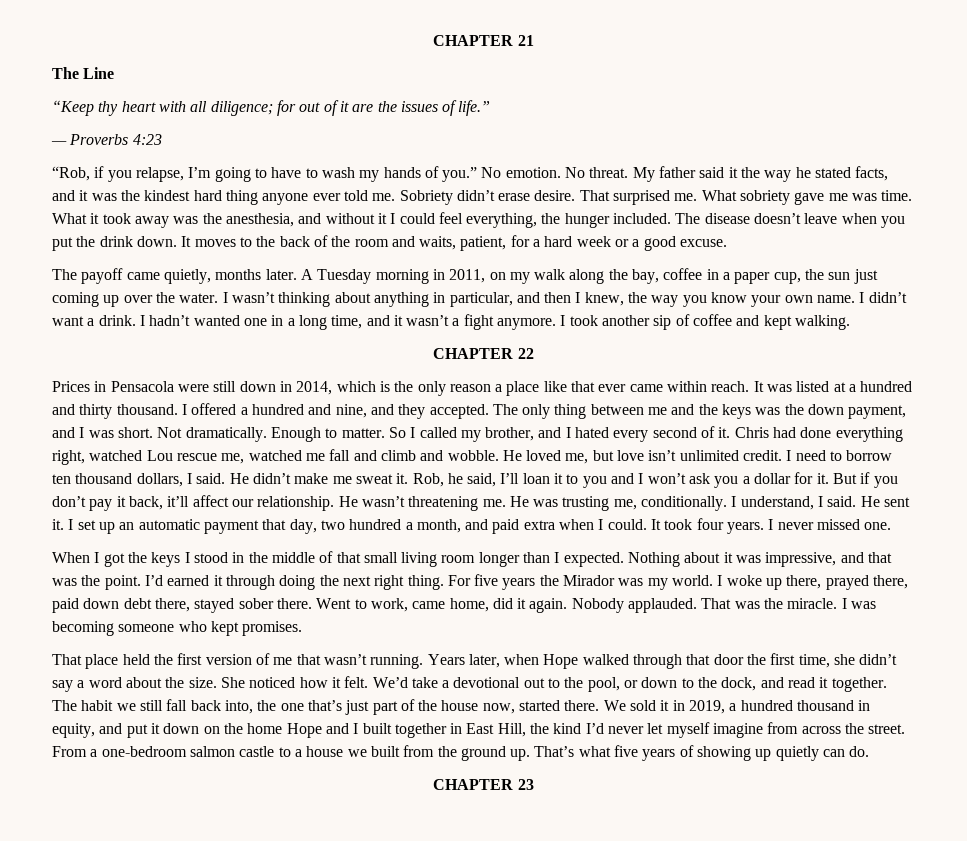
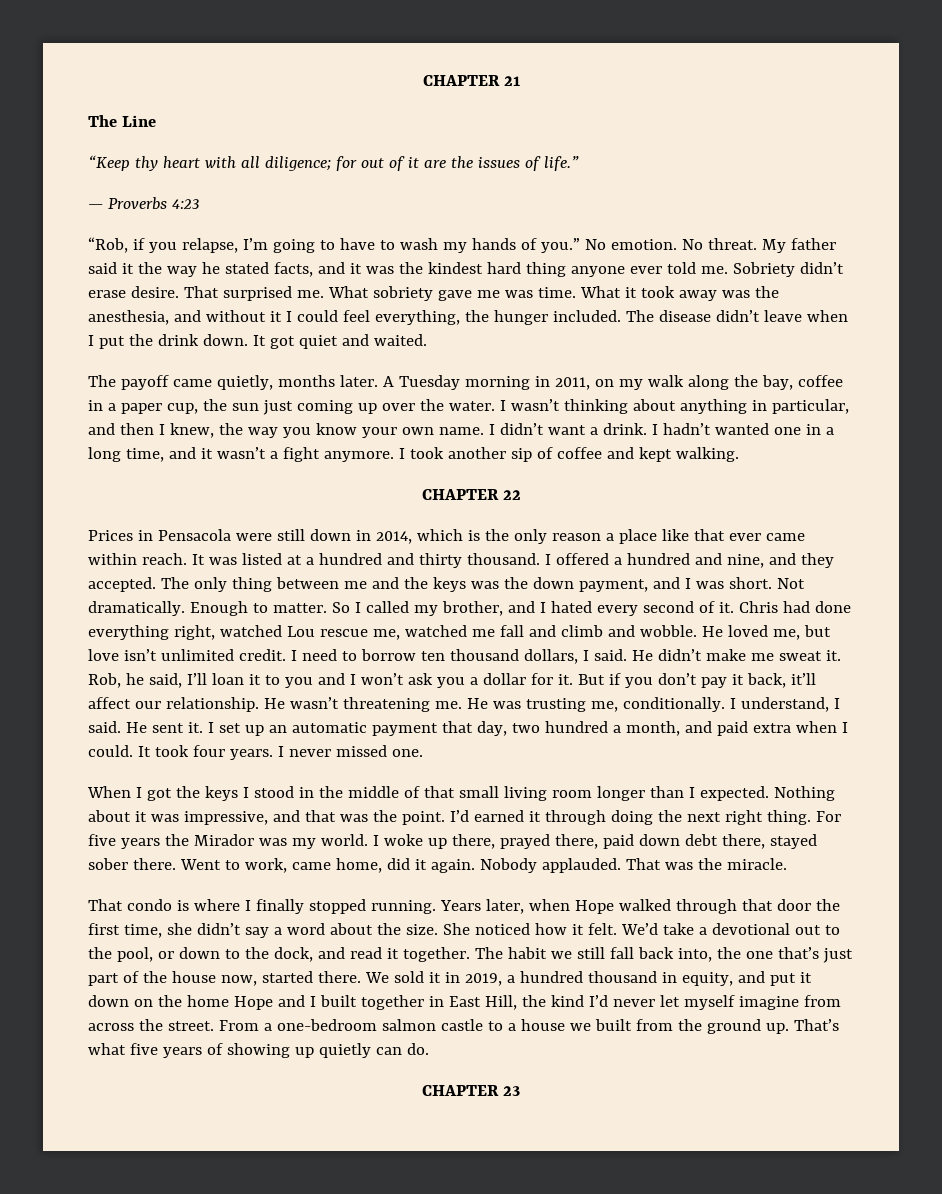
[754,213,802,224] doesn’t -> [715,310,760,322] didn’t
[881,216,906,228] you -> [88,335,94,346] I
[194,235,728,251] moves to the back of the room and waits, patient, for a hard week or a good excuse. -> [269,334,427,349] got quiet and waited.
[841,598,877,609] [52,621,303,636] [52,653,367,669] I was becoming someone who kept promises. // That place held the first version of me that wasn’t -> [88,899,366,914] // That condo is where I finally stopped

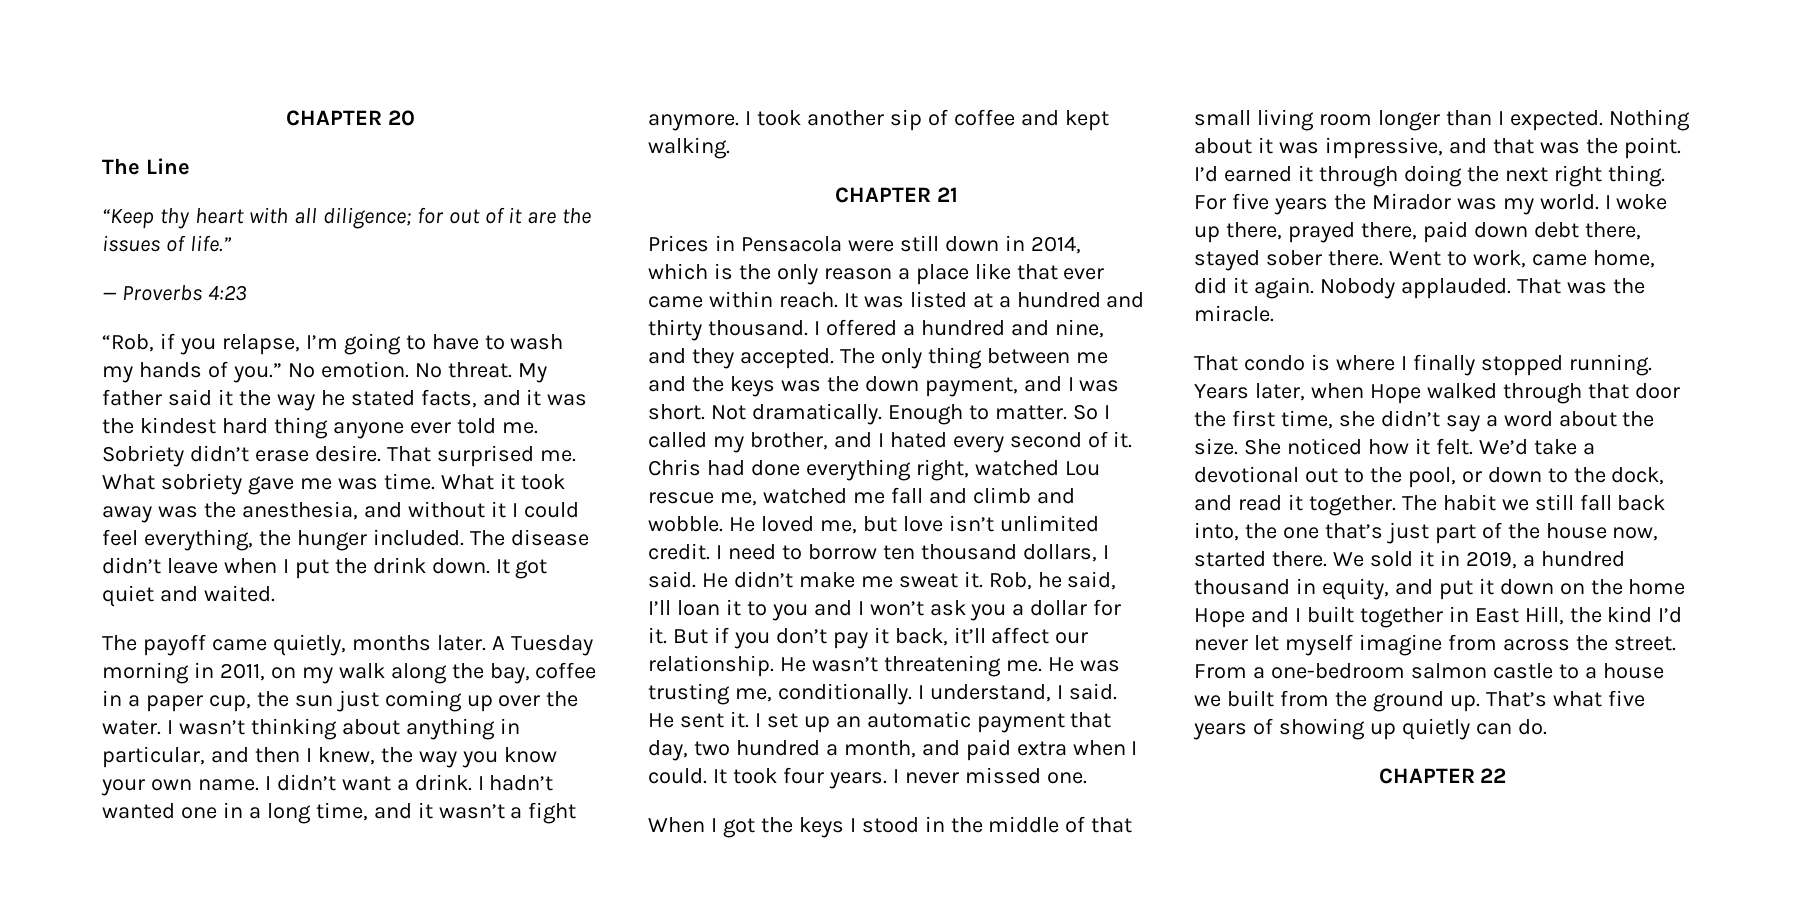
[422,75,520,86] CHAPTER 21 -> [286,110,415,126] CHAPTER 20
[502,490,521,500] 22 -> [936,187,958,202] 21
[502,1086,520,1096] 23 -> [1480,768,1507,783] 22

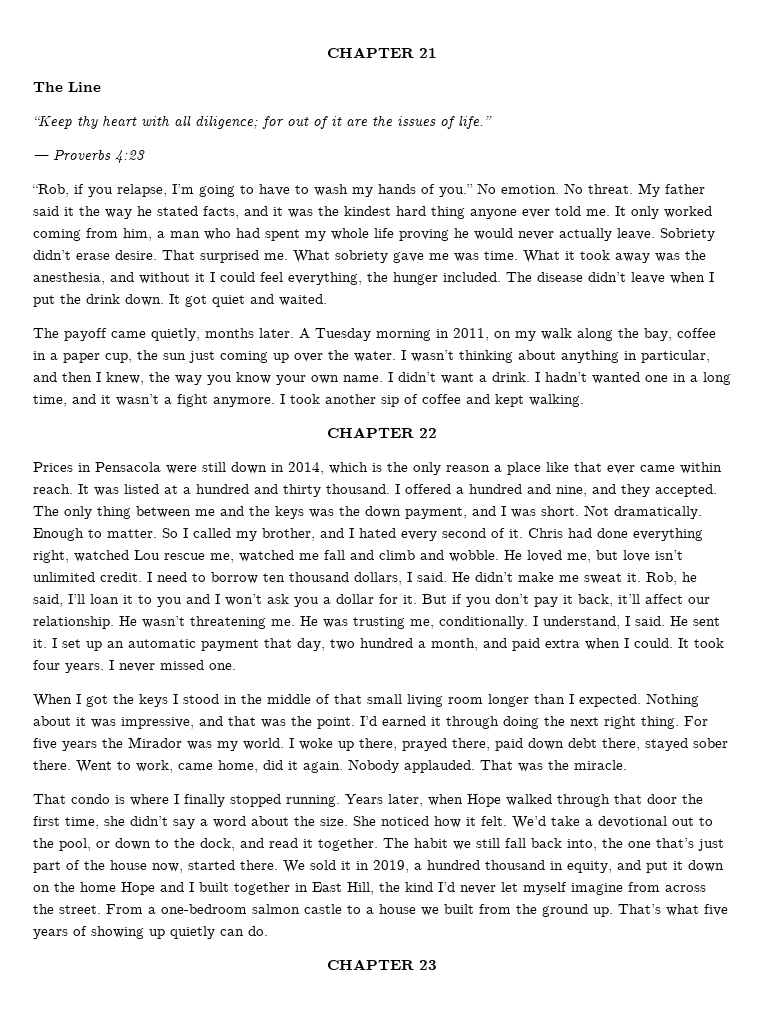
[286,110,415,126] CHAPTER 20 -> [327,47,437,58] CHAPTER 21
(538, 428) none -> [615,206,712,219] [33,228,655,241] It only worked coming from him, a man who had spent my whole life proving he would never actually leave.
[936,187,958,202] 21 -> [419,428,437,438] 22
[1480,768,1507,783] 22 -> [419,960,437,970] 23

